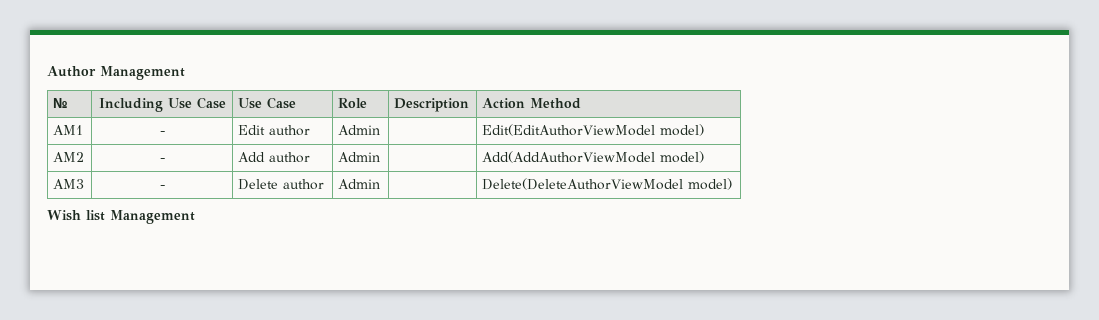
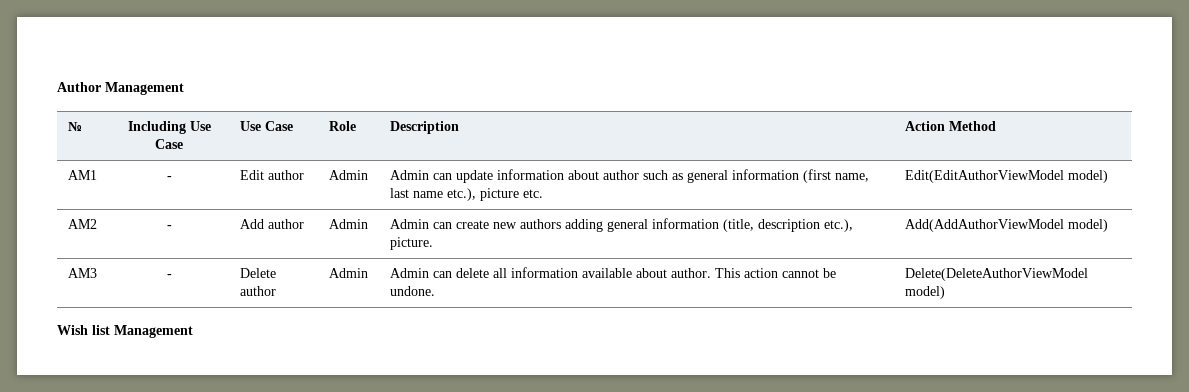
(381, 130) none -> [389,169,869,183] [389,188,543,201] Admin can update information about author such as general information (first name, last name etc.), picture etc.
(381, 157) none -> [389,218,853,232] [389,237,433,250] Admin can create new authors adding general information (title, description etc.), picture.
(381, 184) none -> [389,267,836,278] [389,286,435,296] Admin can delete all information available about author. This action cannot be undone.

